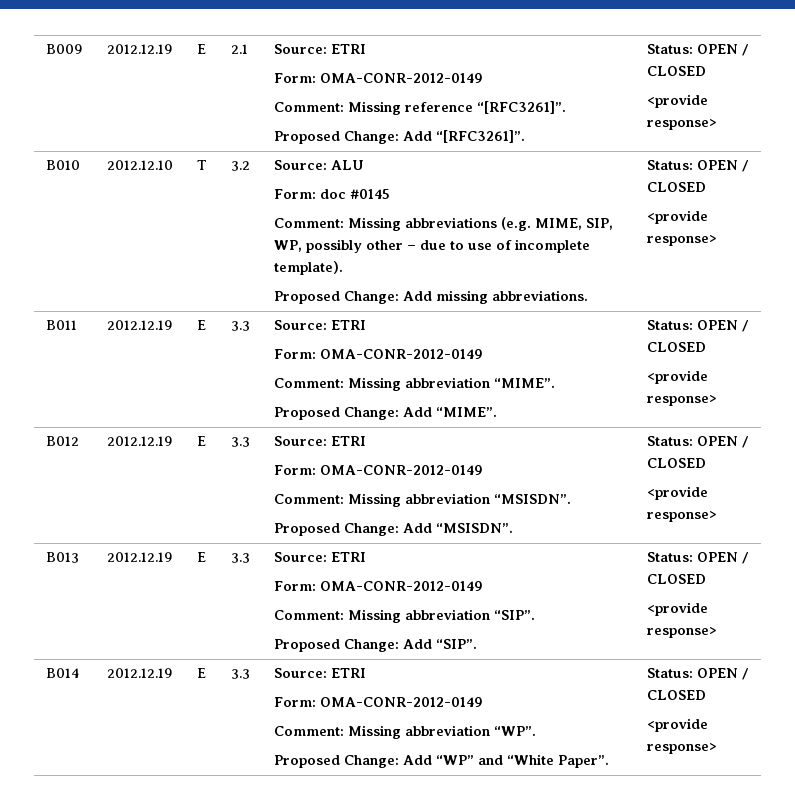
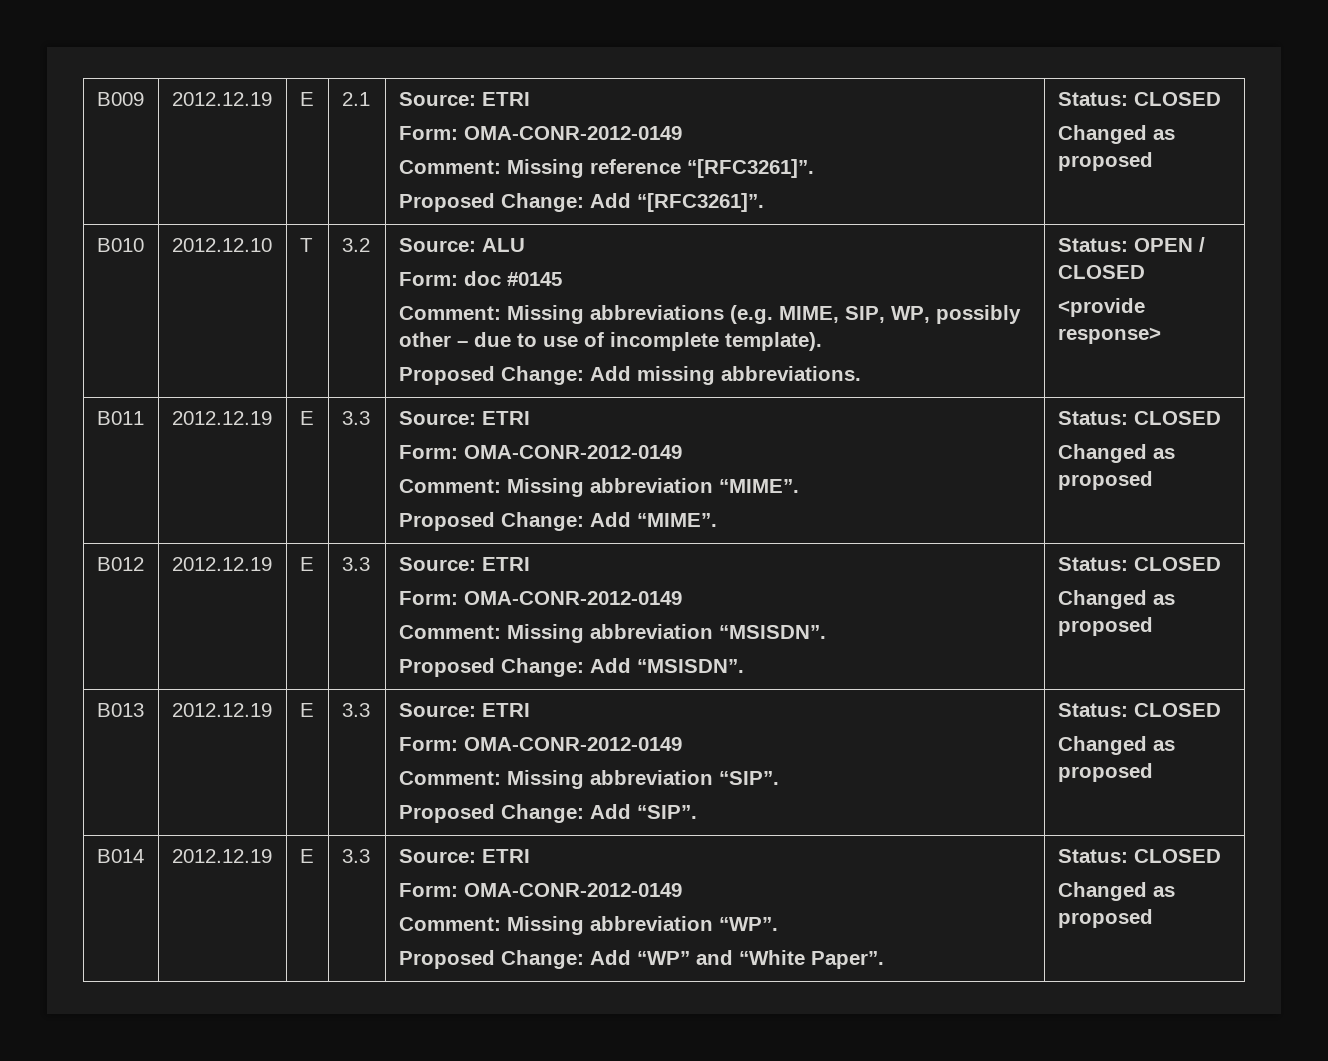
[696,44,749,56] [646,66,706,76] [646,94,708,108] [646,119,717,130] OPEN / CLOSED // <provide response> -> [1133,92,1221,106] [1057,125,1175,144] [1057,152,1153,171] CLOSED // Changed as proposed
[696,320,749,332] [646,342,706,352] [646,370,708,384] [646,395,717,406] OPEN / CLOSED // <provide response> -> [1133,411,1221,425] [1057,444,1175,463] [1057,471,1153,490] CLOSED // Changed as proposed
[696,436,749,448] [646,458,706,468] [646,486,708,500] [646,511,717,522] OPEN / CLOSED // <provide response> -> [1133,557,1221,571] [1057,590,1175,609] [1057,617,1153,636] CLOSED // Changed as proposed
[696,552,749,564] [646,574,706,584] [646,602,708,616] [646,627,717,638] OPEN / CLOSED // <provide response> -> [1133,703,1221,717] [1057,736,1175,755] [1057,763,1153,782] CLOSED // Changed as proposed
[696,668,749,680] [646,690,706,700] [646,718,708,732] [646,743,717,754] OPEN / CLOSED // <provide response> -> [1133,849,1221,863] [1057,882,1175,901] [1057,909,1153,928] CLOSED // Changed as proposed

